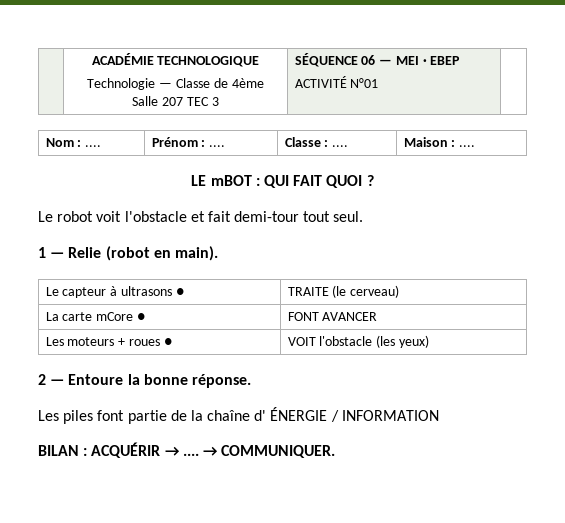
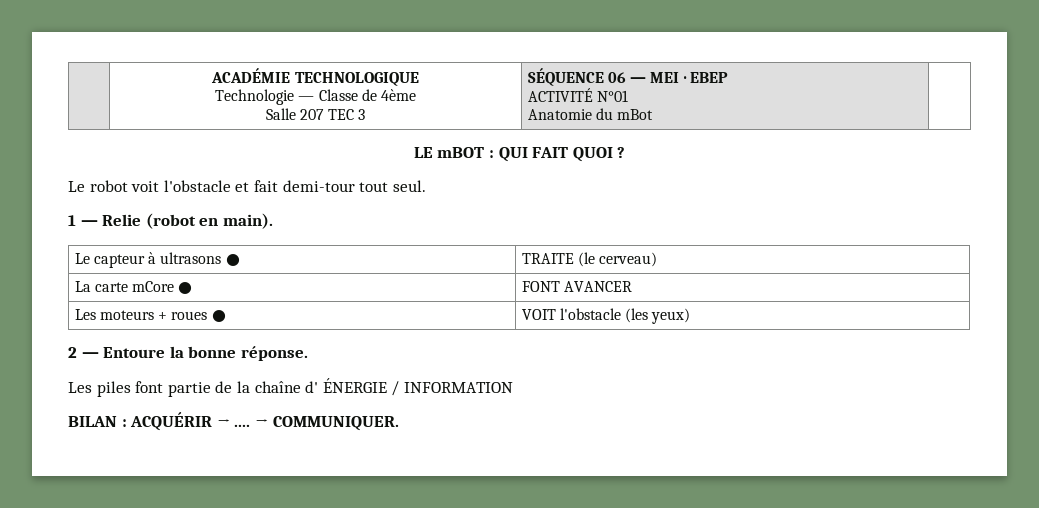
[45,138,102,147] [151,137,226,147] [284,137,349,147] [403,137,476,147] | // Nom : .... | Prénom : .... | Classe : .... | Maison : .... -> [527,108,654,120] // Anatomie du mBot |

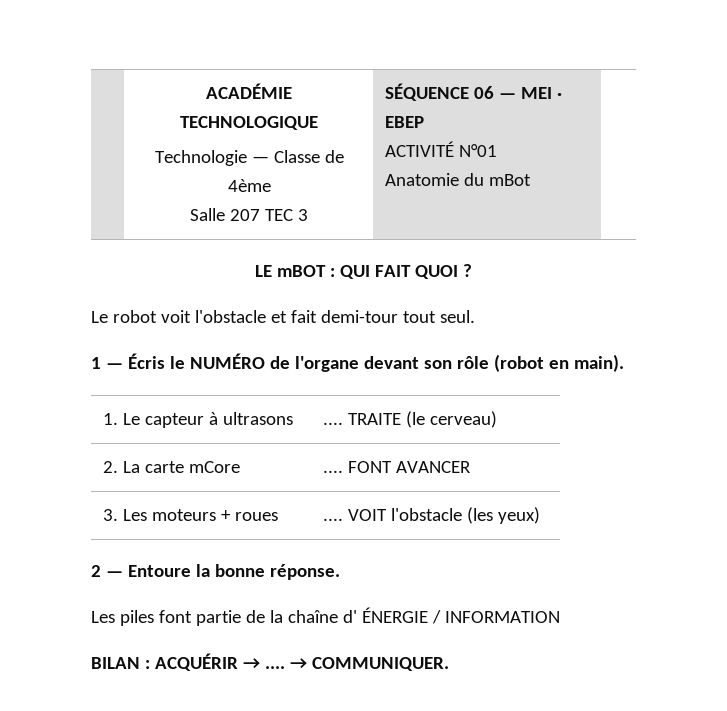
[102,214,142,226] Relie -> [127,353,489,372] Écris le NUMÉRO de l'organe devant son rôle
(273, 221) none -> [103,413,119,425] 1.
[225,254,240,266] ● | -> [323,422,344,425] | ....
(658, 259) none -> [103,461,119,473] 2.
[178,282,193,294] ● | -> [323,470,344,473] | ....
(633, 286) none -> [103,509,119,521] 3.
[211,310,226,322] ● | -> [323,518,344,521] | ....

